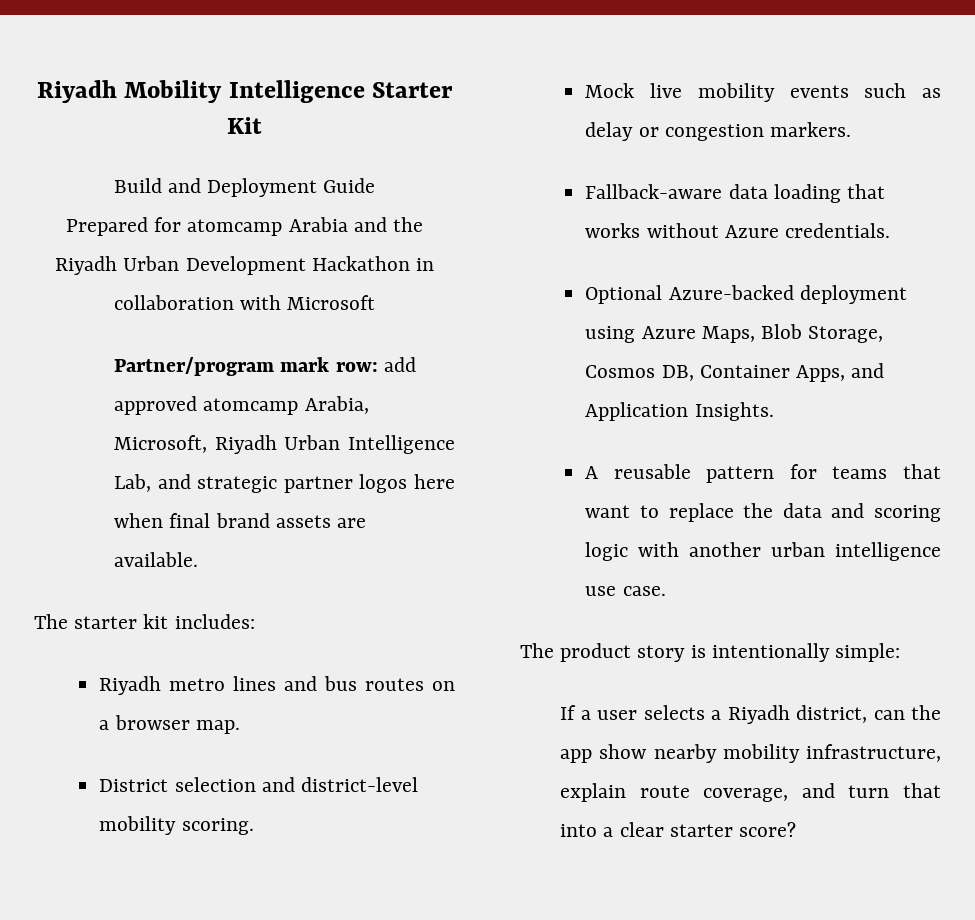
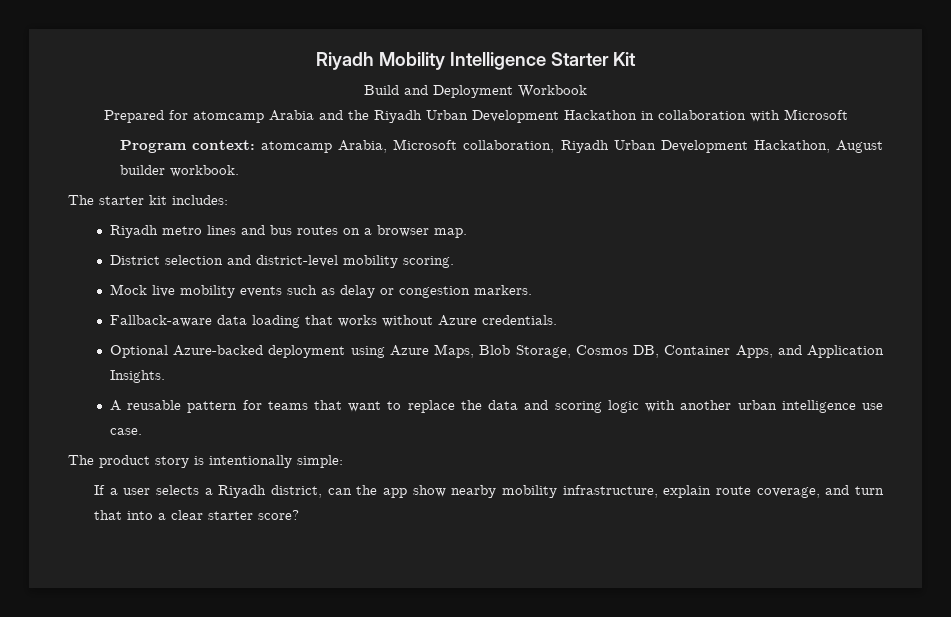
[323,178,376,193] Guide -> [518,85,587,98] Workbook
[114,357,416,376] [114,396,369,415] [114,435,455,454] [114,474,455,493] [114,513,367,528] [114,552,199,567] Partner/program mark row: add approved atomcamp Arabia, Microsoft, Riyadh Urban Intelligence Lab, and strategic partner logos here when final brand assets are available. -> [119,139,883,153] [119,165,239,177] Program context: atomcamp Arabia, Microsoft collaboration, Riyadh Urban Development Hackathon, August builder workbook.

